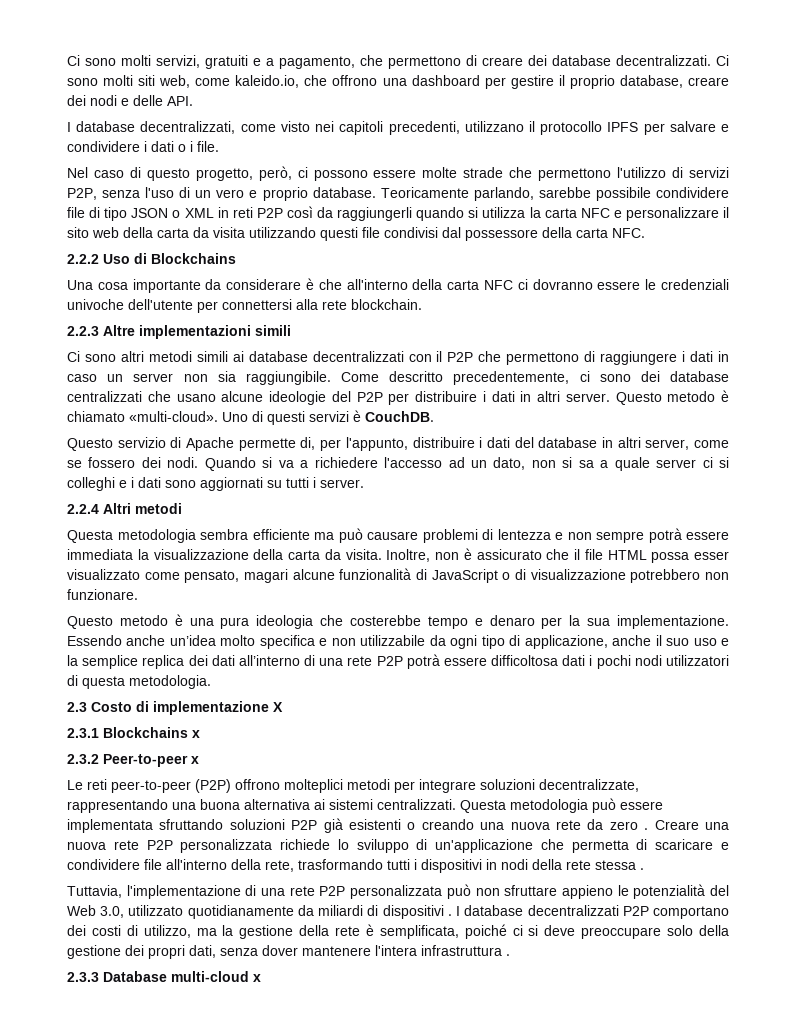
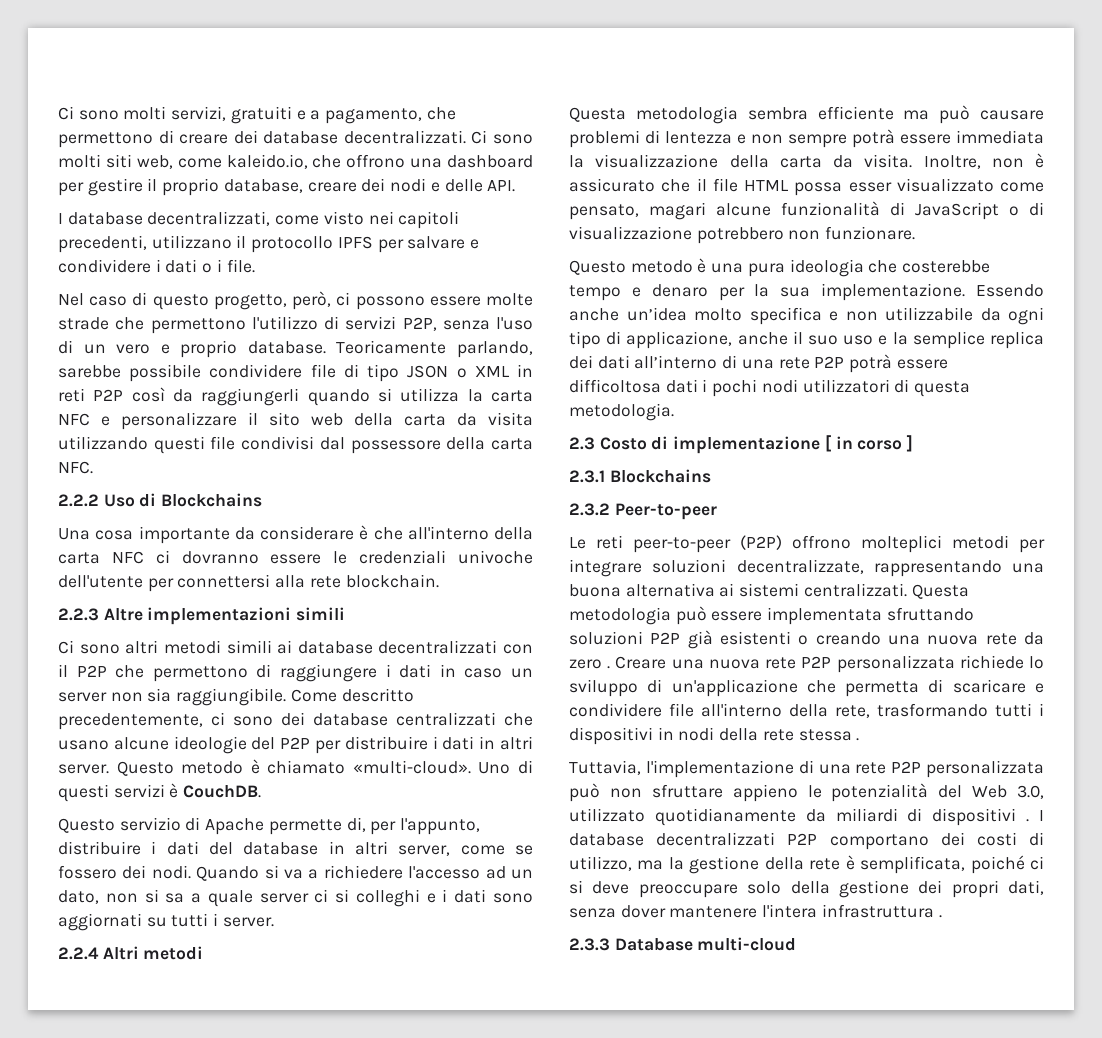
[273,702,283,712] X -> [824,435,914,452] [ in corso ]
[192,730,200,738] x -> (711, 476) none
[191,756,199,764] x -> (717, 511) none
[253,974,261,982] x -> (797, 944) none

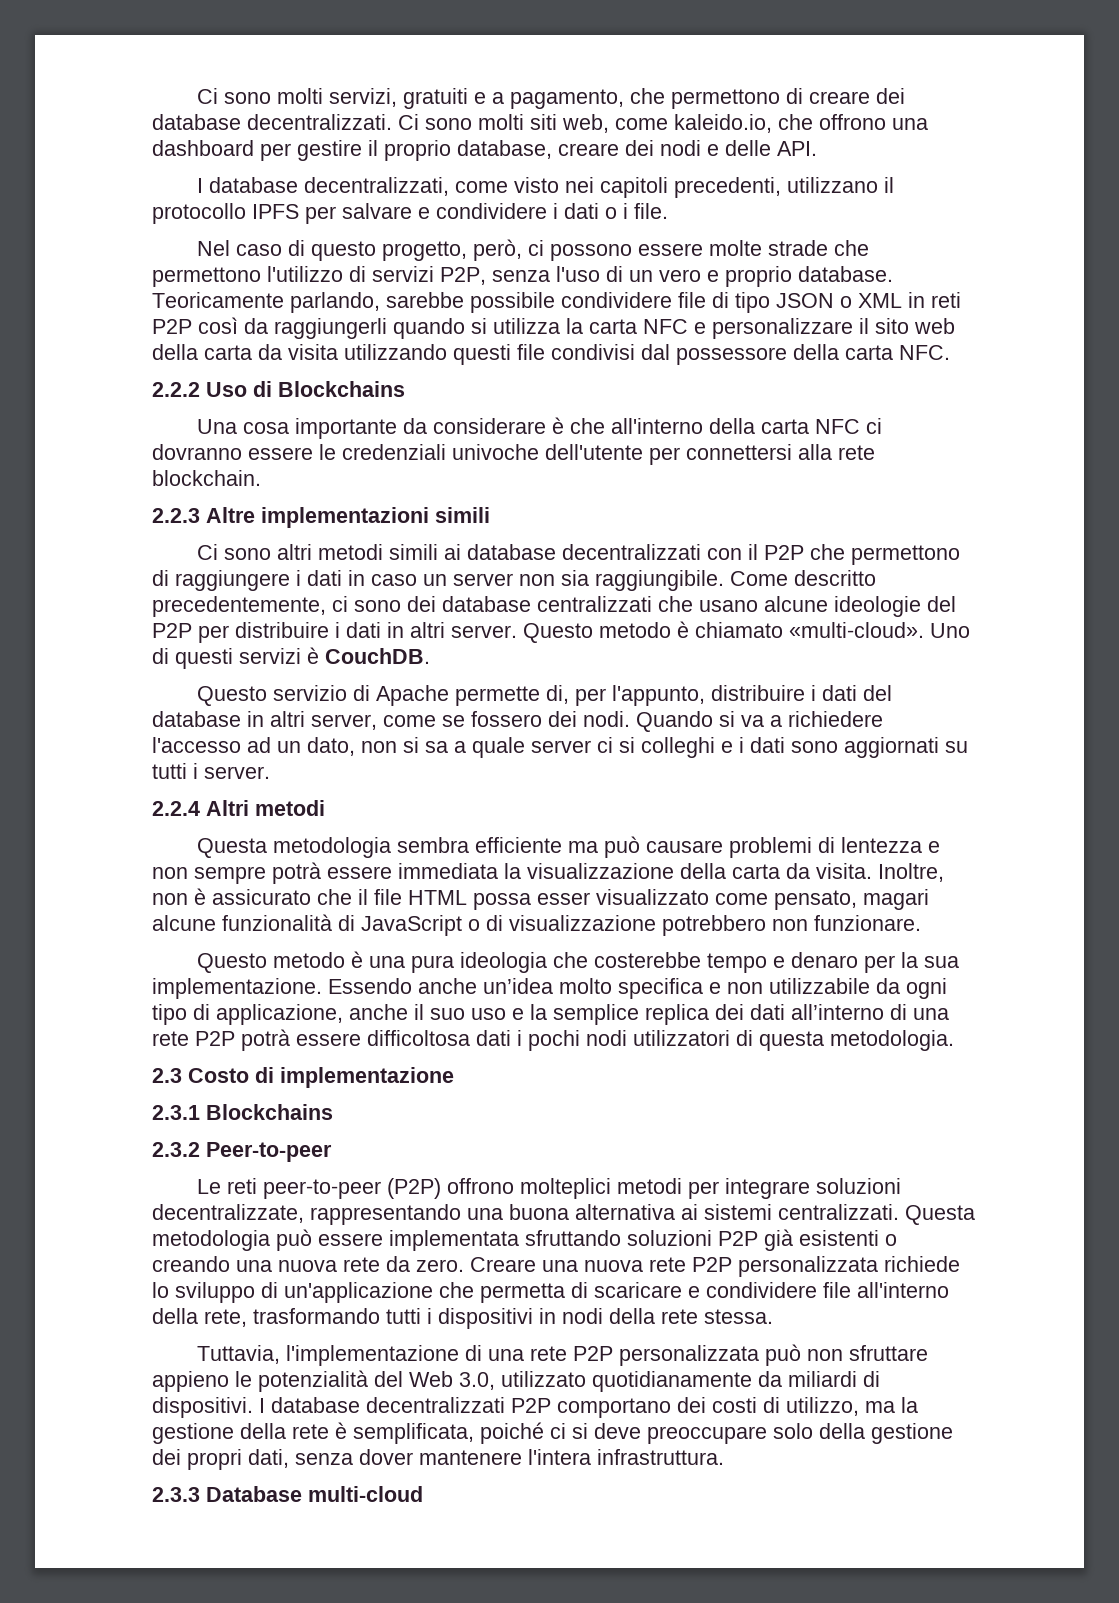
[824,435,914,452] [ in corso ] -> (454, 1077) none
[569,659,611,669] zero . -> [416,1259,464,1272] zero.
[798,729,860,741] stessa . -> [704,1309,773,1324] stessa.
[932,808,1030,826] dispositivi . -> [152,1397,253,1418] dispositivi.
[821,904,942,918] infrastruttura . -> [597,1449,724,1465] infrastruttura.

